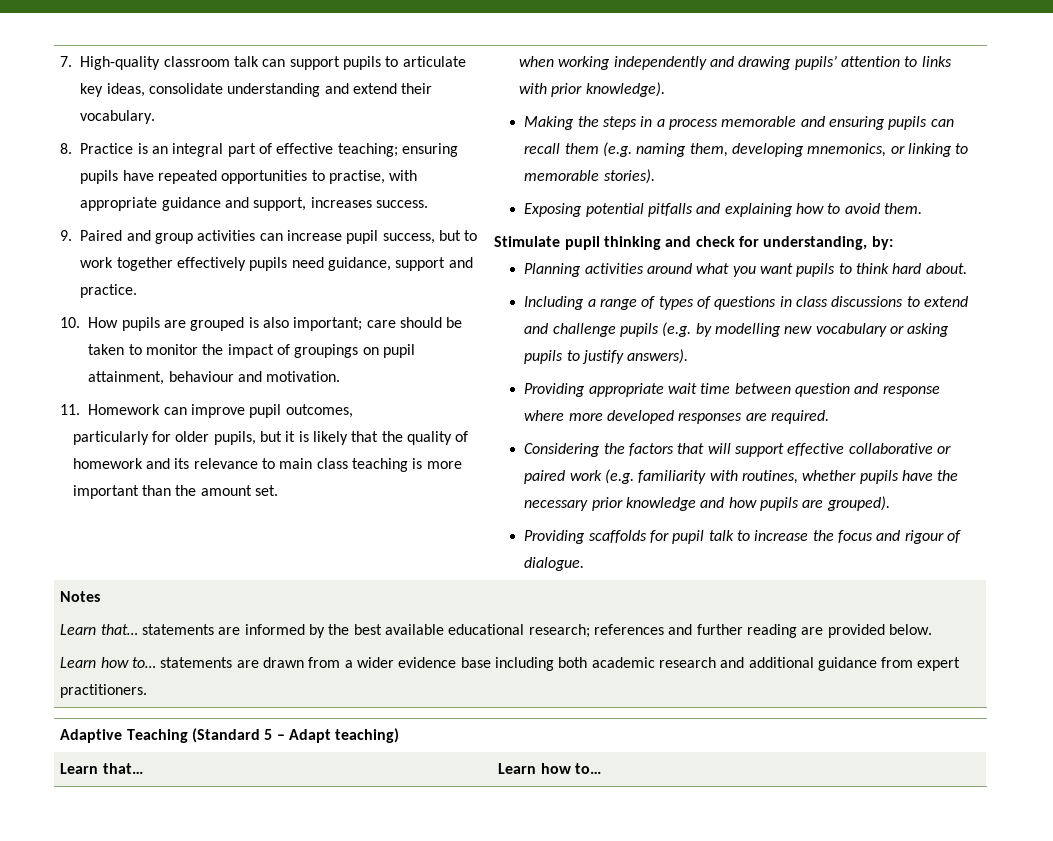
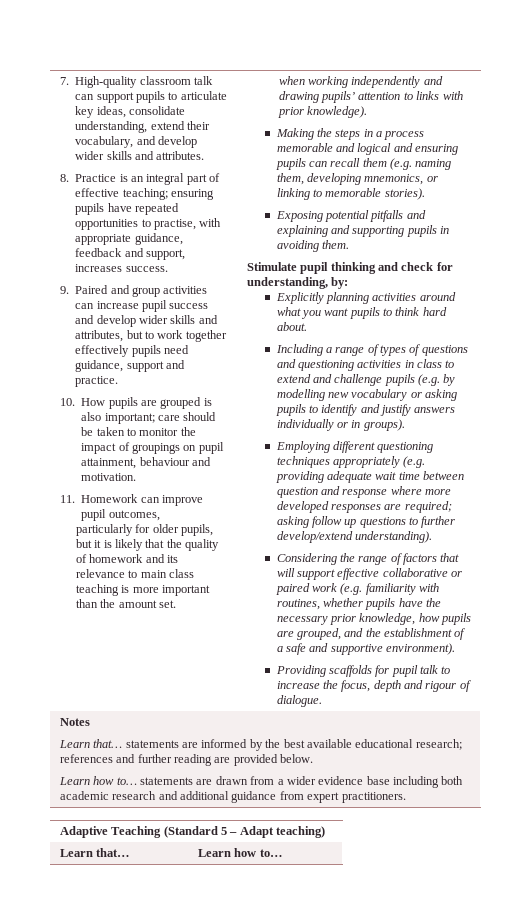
[227,83,433,97] [80,110,156,124] understanding and extend their vocabulary. -> [75,121,210,133] [75,136,197,148] [75,151,205,160] understanding, extend their vocabulary, and develop wider skills and attributes.
[161,197,221,211] guidance -> [134,233,183,245] [75,248,123,257] guidance, feedback
[382,233,435,244] success, -> [169,303,209,309] [75,315,218,327] [75,330,124,342] success and develop wider skills and attributes,
(825, 121) none -> [357,143,413,155] logical and
[795,203,880,214] how to avoid -> [330,225,450,237] [276,240,319,252] and supporting pupils in avoiding
[524,263,582,277] Planning -> [275,292,369,304] Explicitly planning
(777, 303) none -> [276,359,402,371] and questioning activities
[831,296,904,307] discussions -> (443, 363) none
[581,349,689,364] [524,383,664,397] justify answers). // Providing appropriate -> [321,404,456,416] [276,419,405,431] [275,441,434,453] [276,456,426,468] [275,471,372,483] identify and justify answers individually or in groups). // Employing different questioning techniques appropriately (e.g. providing adequate
[770,410,829,424] required. -> [404,501,452,513] [276,516,456,528] [276,531,432,543] required; asking follow up questions to further develop/extend understanding).
(625, 448) none -> [358,553,402,565] range of
[625,497,725,511] knowledge and -> [359,613,416,625] knowledge,
[826,496,890,511] grouped). -> [296,628,466,640] [276,643,456,655] grouped, and the establishment of a safe and supportive environment).
[837,530,873,543] focus -> [341,680,401,692] focus, depth

